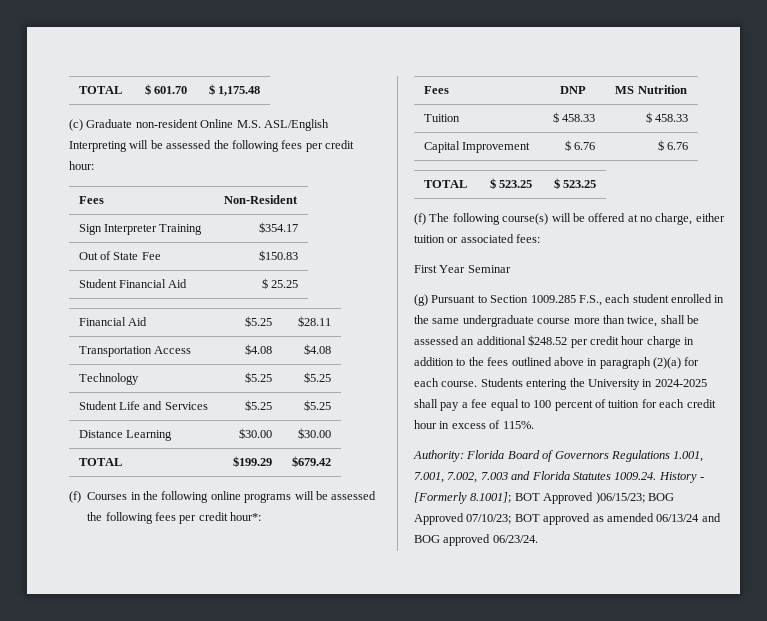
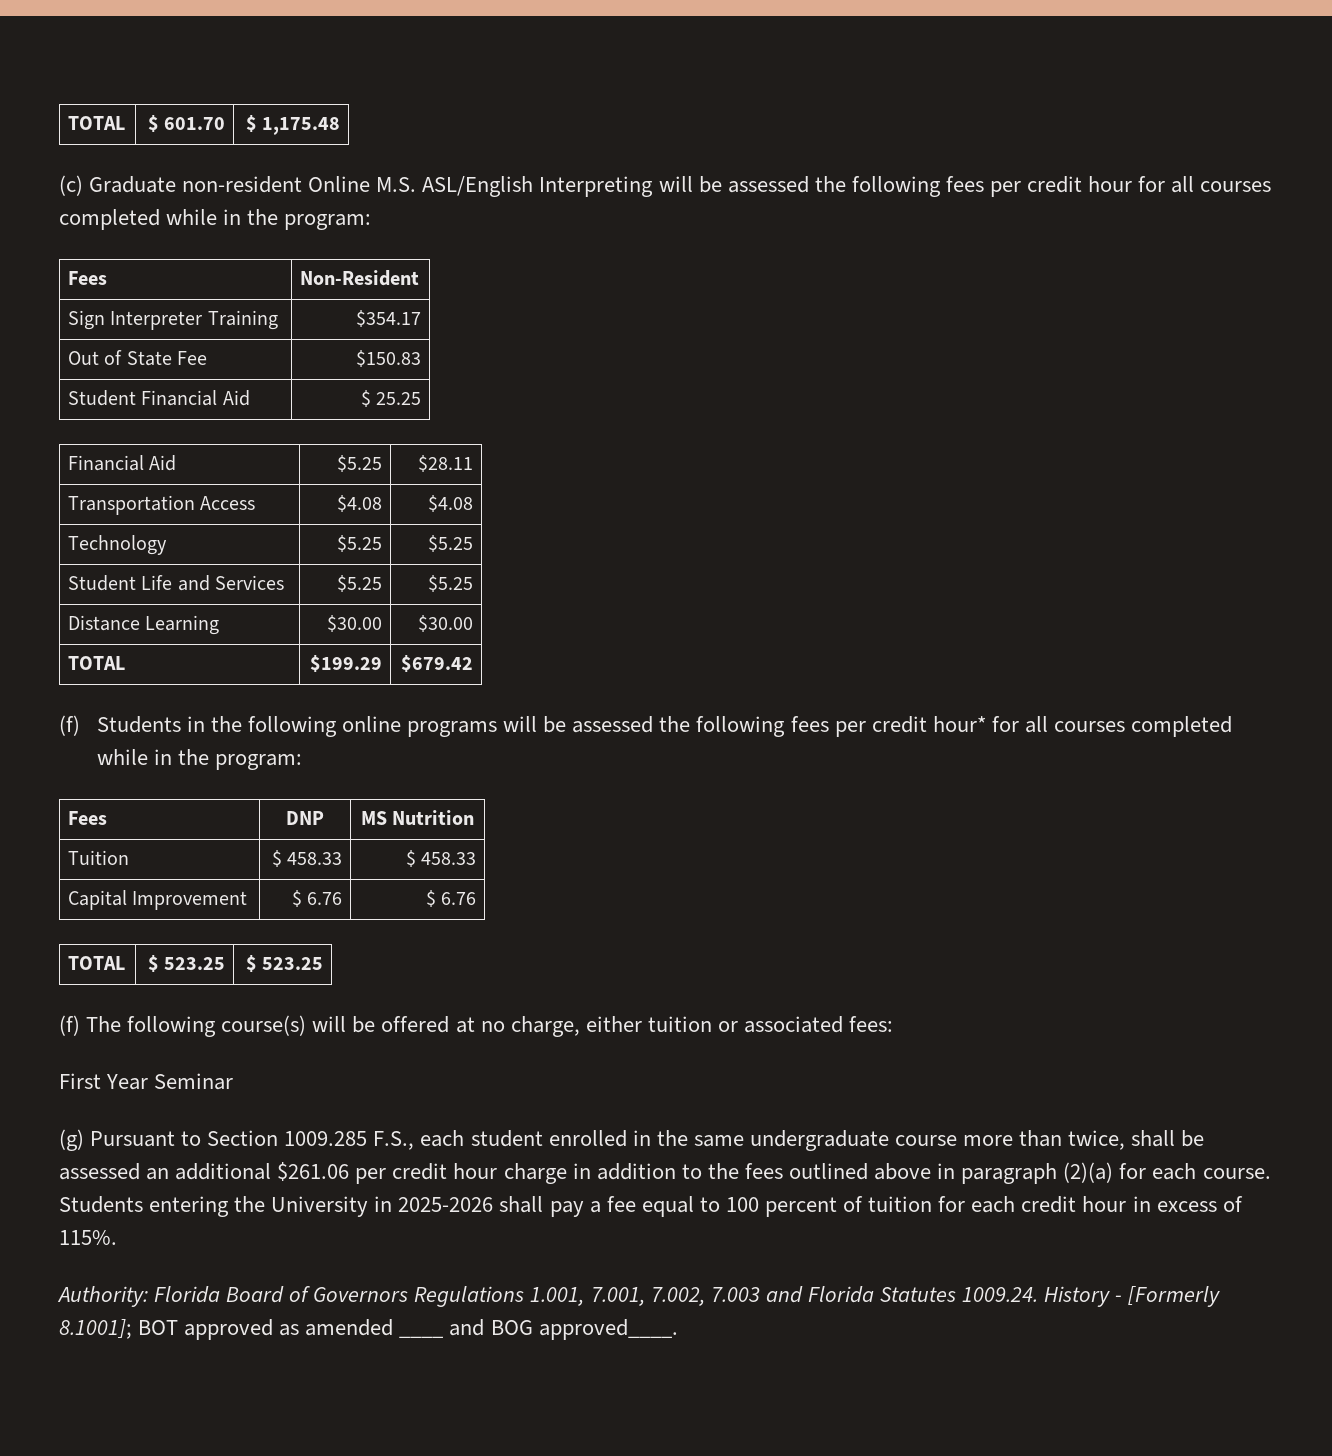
[69,161,94,170] hour: -> [1088,176,1272,193] [59,209,372,230] hour for all courses completed while in the program:
[87,492,128,500] Courses -> [96,716,181,733] Students
[230,512,262,521] hour*: -> [932,716,1233,737] [96,749,302,770] hour* for all courses completed while in the program:
[528,335,568,346] $248.52 -> [277,1162,350,1181] $261.06
[654,379,707,387] 2024-2025 -> [398,1197,494,1212] 2025-2026
[543,492,674,504] [414,513,540,525] Approved )06/15/23; BOG Approved 07/10/23; BOT -> (179, 1327) none
[656,514,700,522] 06/13/24 -> [399,1335,444,1338] ____
[443,534,538,546] approved 06/23/24. -> [538,1319,678,1340] approved____.

